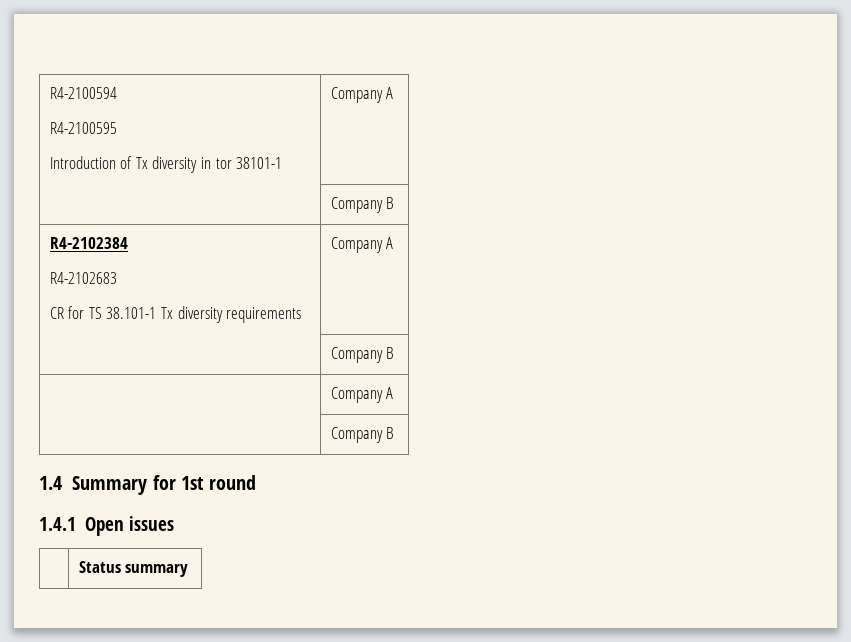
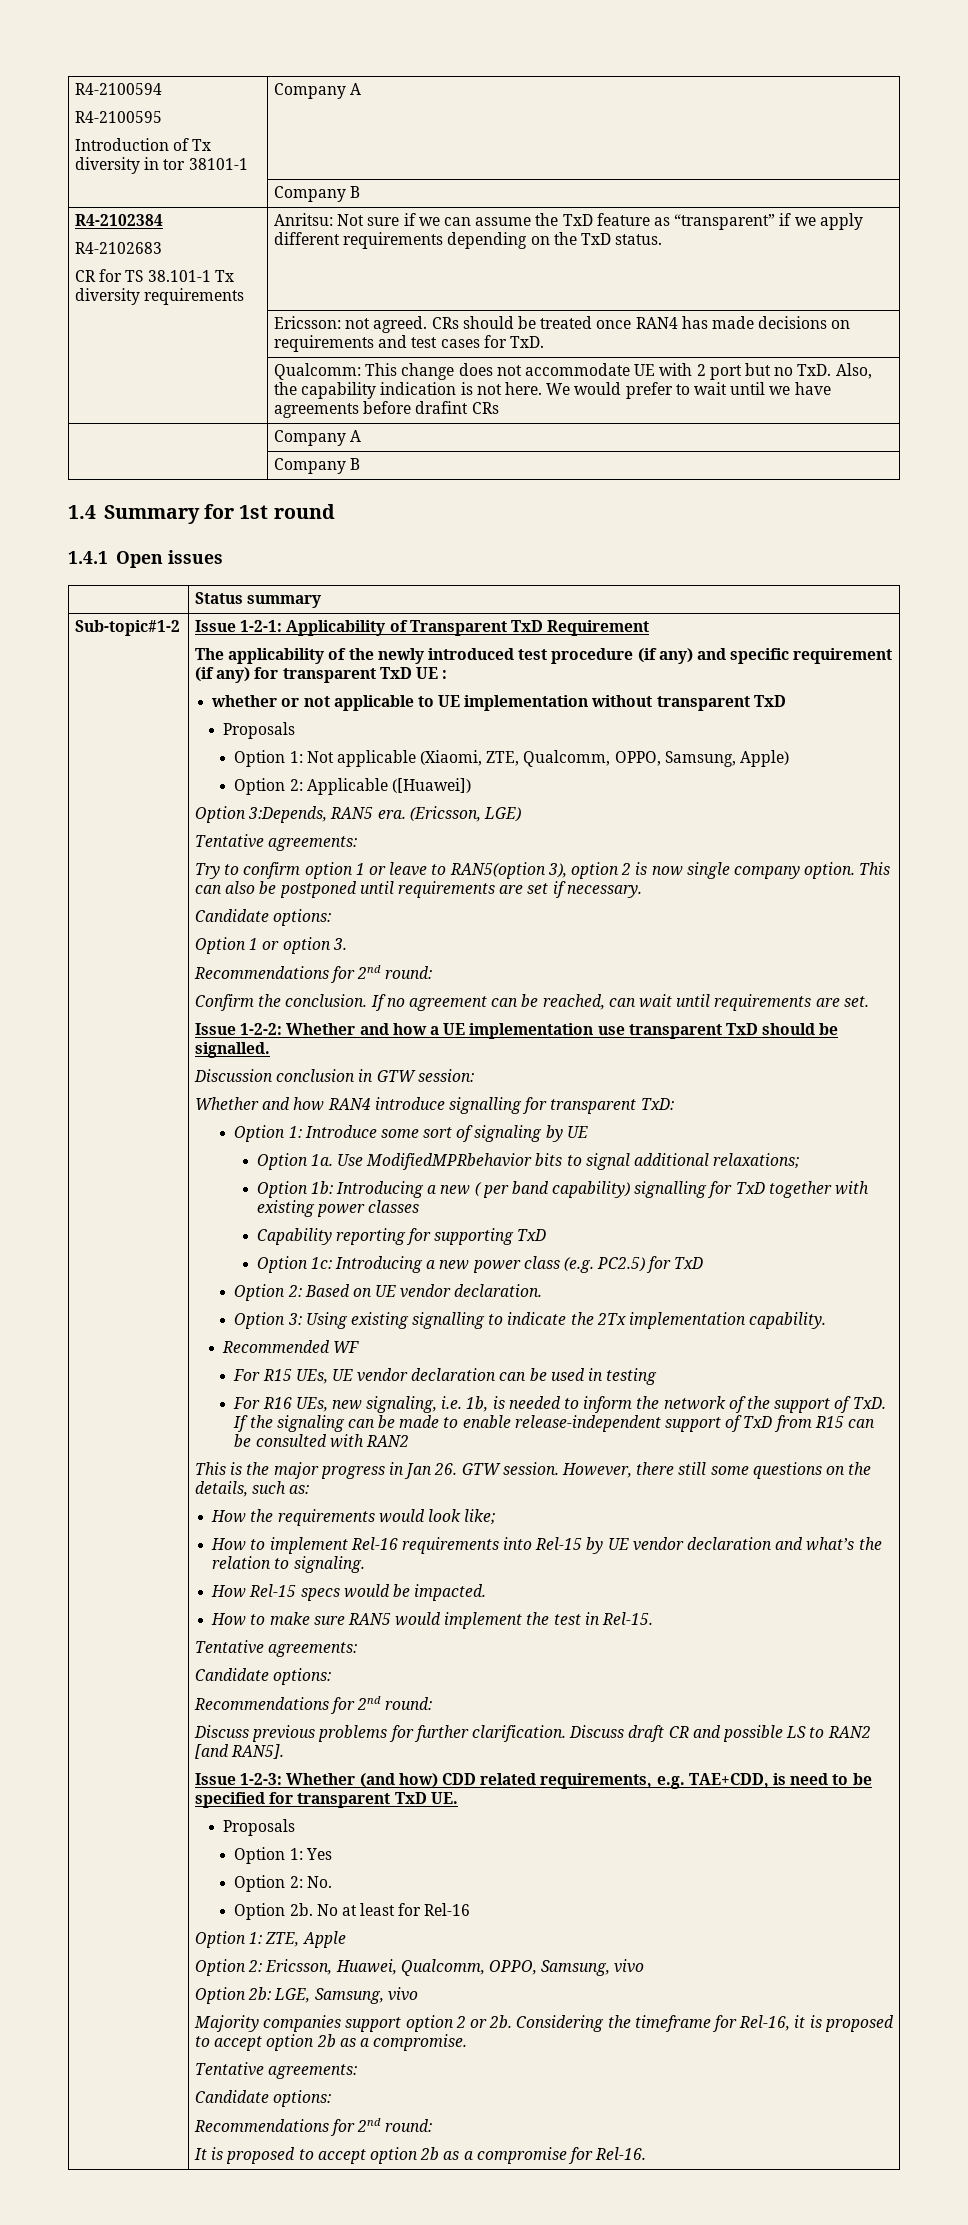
[330,237,394,253] [330,347,395,363] Company A // | Company B -> [274,213,863,230] [274,232,663,249] [274,316,851,333] [274,335,545,352] [274,363,872,380] [274,382,831,399] [274,401,499,418] Anritsu: Not sure if we can assume the TxD feature as “transparent” if we apply different requirements depending on the TxD status. // | Ericsson: not agreed. CRs should be treated once RAN4 has made decisions on requirements and test cases for TxD. // | Qualcomm: This change does not accommodate UE with 2 port but no TxD. Also, the capability indication is not here. We would prefer to wait until we have agreements before drafint CRs
(189, 570) none -> [75,620,181,636] [195,620,650,636] [195,648,893,664] [195,667,448,683] [211,695,786,711] [223,722,296,739] [234,750,790,767] [234,778,471,795] [195,806,522,823] [195,834,358,851] [195,862,891,879] [195,881,642,898] [195,909,332,926] [195,937,347,954] [194,965,432,983] [195,994,869,1011] [195,1023,839,1039] [195,1042,271,1058] [194,1069,474,1082] [195,1097,674,1114] [234,1125,588,1142] [256,1153,800,1170] [256,1181,869,1198] [256,1200,419,1217] [256,1228,547,1245] [256,1256,704,1273] [234,1284,543,1301] [234,1312,827,1329] [222,1340,360,1353] [233,1368,658,1385] [233,1396,886,1413] [233,1415,875,1432] [234,1434,409,1448] [195,1462,872,1479] [195,1481,310,1497] [211,1509,496,1526] [211,1537,882,1554] [212,1556,365,1573] [211,1584,487,1601] [211,1612,654,1629] [195,1640,358,1657] [195,1668,332,1685] [194,1696,432,1714] [194,1725,871,1742] [195,1744,285,1759] [195,1773,872,1789] [195,1792,458,1808] [223,1819,296,1836] [234,1847,332,1864] [234,1875,332,1892] [234,1903,471,1920] [195,1931,346,1948] [195,1959,645,1976] [195,1987,418,2004] [194,2015,894,2032] [195,2034,468,2051] [195,2062,358,2079] [195,2090,332,2107] [194,2118,432,2136] [194,2147,647,2164] // Sub-topic#1-2 | Issue 1-2-1: Applicability of Transparent TxD Requirement // The applicability of the newly introduced test procedure (if any) and specific requirement (if any) for transparent TxD UE : // whether or not applicable to UE implementation without transparent TxD // Proposals // Option 1: Not applicable (Xiaomi, ZTE, Qualcomm, OPPO, Samsung, Apple) // Option 2: Applicable ([Huawei]) // Option 3:Depends, RAN5 era. (Ericsson, LGE) // Tentative agreements: // Try to confirm option 1 or leave to RAN5(option 3), option 2 is now single company option. This can also be postponed until requirements are set if necessary. // Candidate options: // Option 1 or option 3. // Recommendations for 2nd round: // Confirm the conclusion. If no agreement can be reached, can wait until requirements are set. // Issue 1-2-2: Whether and how a UE implementation use transparent TxD should be signalled. // Discussion conclusion in GTW session: // Whether and how RAN4 introduce signalling for transparent TxD: // Option 1: Introduce some sort of signaling by UE // Option 1a. Use ModifiedMPRbehavior bits to signal additional relaxations; // Option 1b: Introducing a new ( per band capability) signalling for TxD together with existing power classes // Capability reporting for supporting TxD // Option 1c: Introducing a new power class (e.g. PC2.5) for TxD // Option 2: Based on UE vendor declaration. // Option 3: Using existing signalling to indicate the 2Tx implementation capability. // Recommended WF // For R15 UEs, UE vendor declaration can be used in testing // For R16 UEs, new signaling, i.e. 1b, is needed to inform the network of the support of TxD. If the signaling can be made to enable release-independent support of TxD from R15 can be consulted with RAN2 // This is the major progress in Jan 26. GTW session. However, there still some questions on the details, such as: // How the requirements would look like; // How to implement Rel-16 requirements into Rel-15 by UE vendor declaration and what’s the relation to signaling. // How Rel-15 specs would be impacted. // How to make sure RAN5 would implement the test in Rel-15. // Tentative agreements: // Candidate options: // Recommendations for 2nd round: // Discuss previous problems for further clarification. Discuss draft CR and possible LS to RAN2 [and RAN5]. // Issue 1-2-3: Whether (and how) CDD related requirements, e.g. TAE+CDD, is need to be specified for transparent TxD UE. // Proposals // Option 1: Yes // Option 2: No. // Option 2b. No at least for Rel-16 // Option 1: ZTE, Apple // Option 2: Ericsson, Huawei, Qualcomm, OPPO, Samsung, vivo // Option 2b: LGE, Samsung, vivo // Majority companies support option 2 or 2b. Considering the timeframe for Rel-16, it is proposed to accept option 2b as a compromise. // Tentative agreements: // Candidate options: // Recommendations for 2nd round: // It is proposed to accept option 2b as a compromise for Rel-16.

